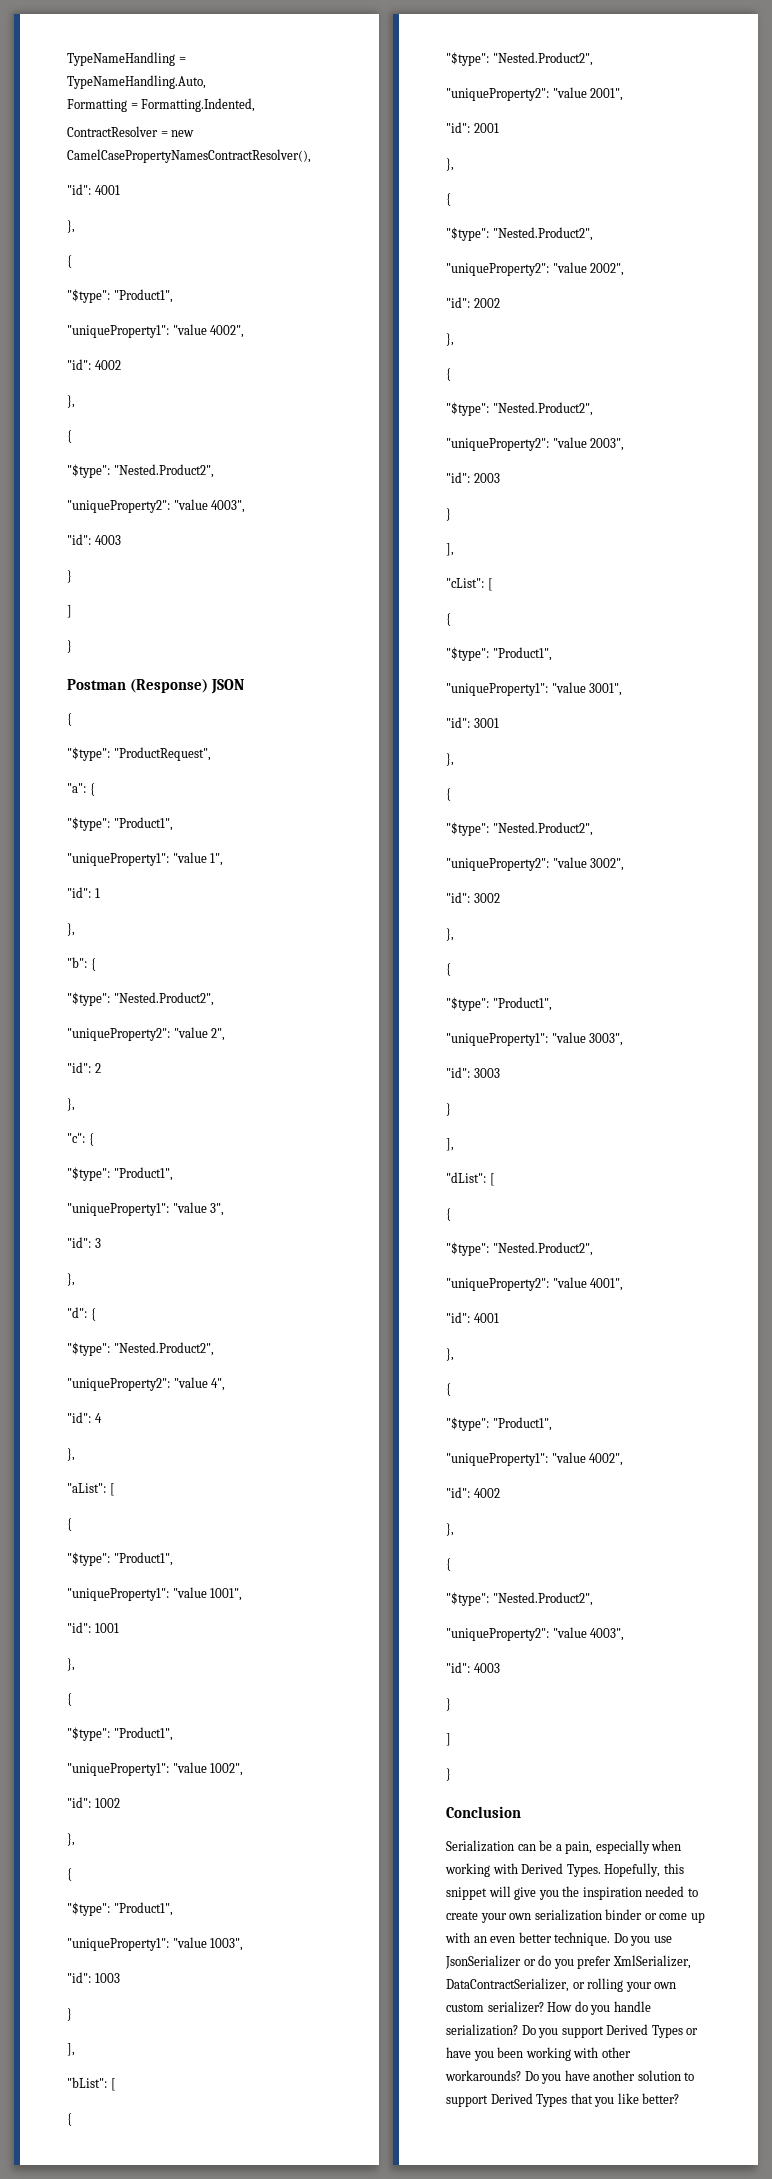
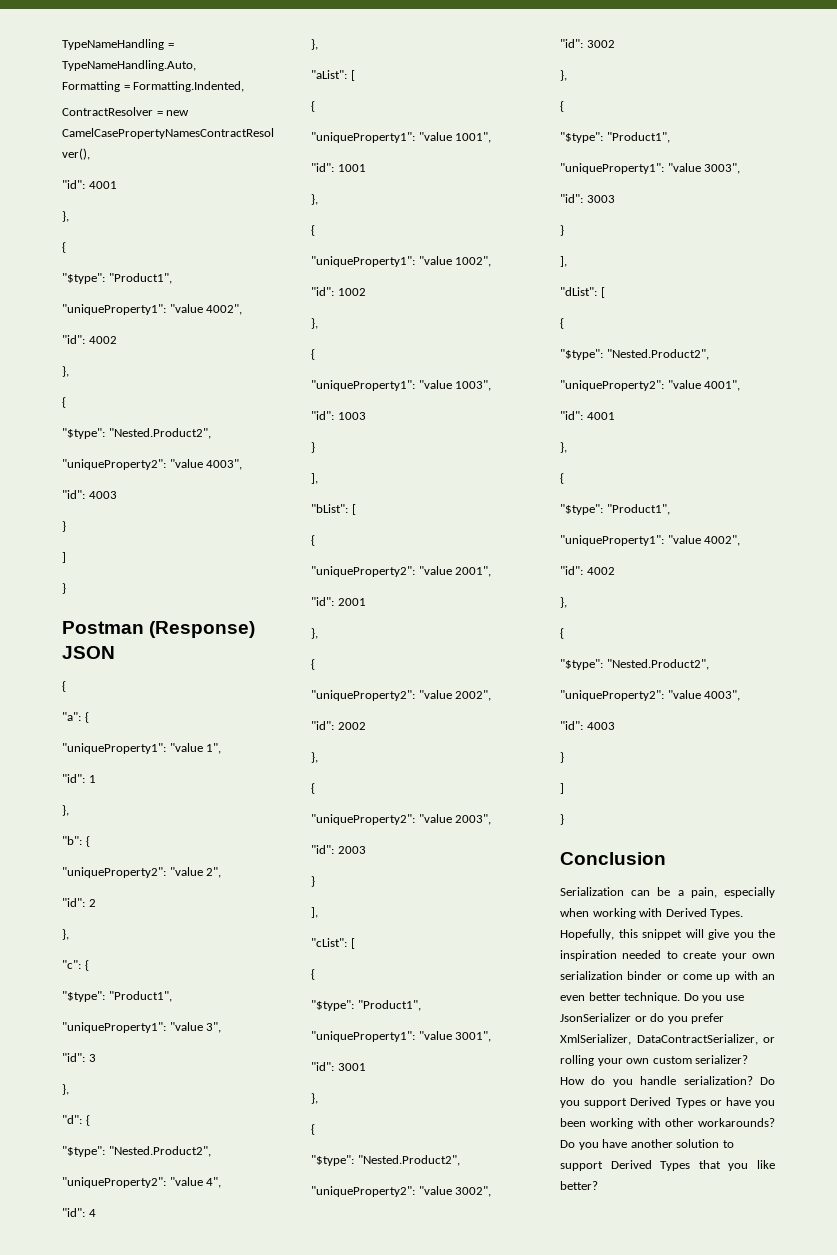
[67,747,211,761] // "$type": "ProductRequest", -> (66, 686) none
[67,817,173,831] // "$type": "Product1", -> (89, 717) none
[67,992,214,1006] // "$type": "Nested.Product2", -> (90, 841) none
[67,1552,173,1566] // "$type": "Product1", -> (315, 106) none
[67,1727,173,1741] // "$type": "Product1", -> (315, 230) none
[67,1902,173,1916] // "$type": "Product1", -> (315, 354) none
[446,52,593,66] // "$type": "Nested.Product2", -> (315, 540) none
[446,227,593,241] // "$type": "Nested.Product2", -> (315, 664) none
[446,402,593,416] // "$type": "Nested.Product2", -> (315, 788) none

